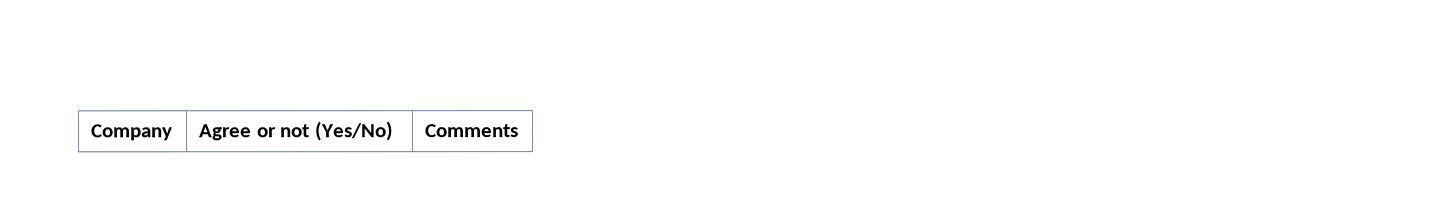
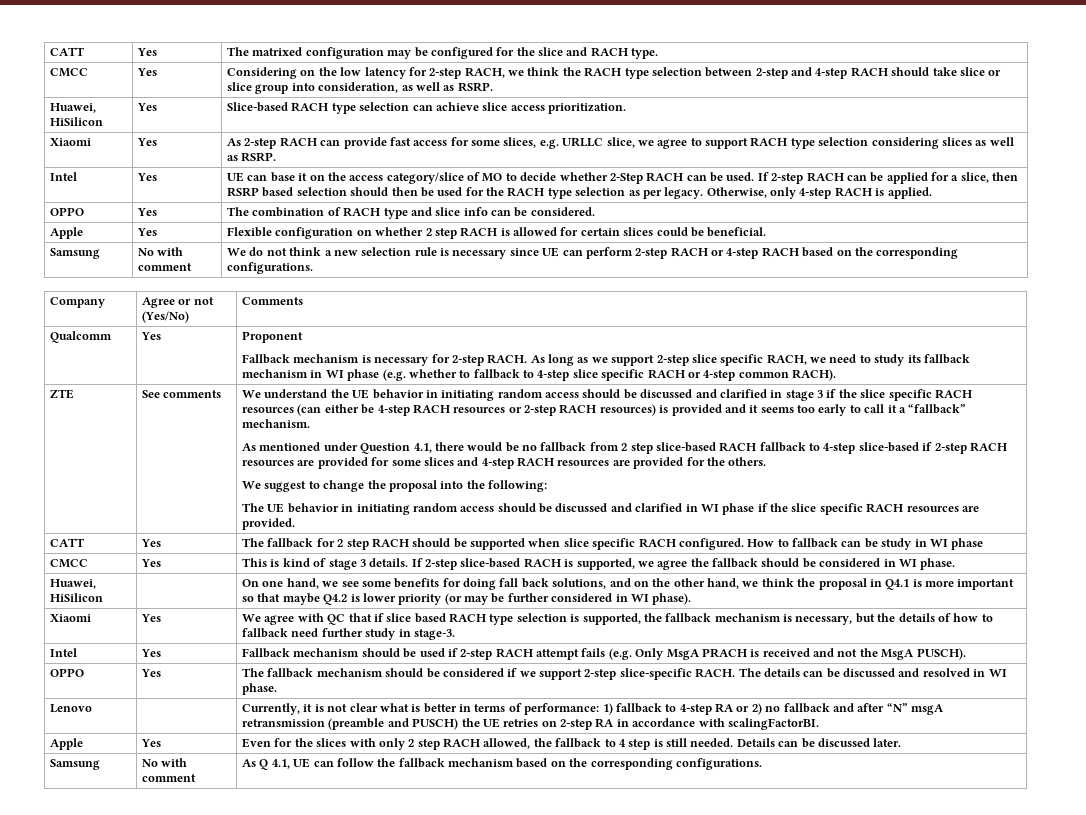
(91, 132) none -> [50,47,86,56] [137,48,158,56] [227,47,659,59] [50,68,89,77] [137,68,158,76] [227,67,1002,79] [227,82,493,94] [50,103,97,113] [50,117,104,126] [137,103,158,111] [227,102,627,114] [50,138,92,146] [137,138,158,146] [227,137,1014,149] [227,152,277,162] [50,172,78,181] [137,173,158,181] [227,172,1019,184] [227,187,932,199] [50,207,85,216] [137,208,158,216] [227,207,595,219] [50,227,84,239] [137,228,158,236] [227,227,767,239] [50,248,101,259] [138,247,184,256] [138,263,193,271] [227,247,959,259] [227,262,314,274] CATT | Yes | The matrixed configuration may be configured for the slice and RACH type. // CMCC | Yes | Considering on the low latency for 2-step RACH, we think the RACH type selection between 2-step and 4-step RACH should take slice or slice group into consideration, as well as RSRP. // Huawei, HiSilicon | Yes | Slice-based RACH type selection can achieve slice access prioritization. // Xiaomi | Yes | As 2-step RACH can provide fast access for some slices, e.g. URLLC slice, we agree to support RACH type selection considering slices as well as RSRP. // Intel | Yes | UE can base it on the access category/slice of MO to decide whether 2-Step RACH can be used. If 2-step RACH can be applied for a slice, then RSRP based selection should then be used for the RACH type selection as per legacy. Otherwise, only 4-step RACH is applied. // OPPO | Yes | The combination of RACH type and slice info can be considered. // Apple | Yes | Flexible configuration on whether 2 step RACH is allowed for certain slices could be beneficial. // Samsung | No with comment | We do not think a new selection rule is necessary since UE can perform 2-step RACH or 4-step RACH based on the corresponding configurations. //
(520, 131) none -> [50,331,113,343] [141,332,162,340] [242,331,304,343] [242,354,970,366] [242,369,837,381] [50,389,75,399] [142,390,222,398] [242,389,972,401] [242,404,967,416] [242,419,311,428] [242,442,1007,454] [242,457,767,469] [242,480,548,492] [242,503,979,515] [242,518,296,530] [50,538,86,547] [141,539,162,547] [242,538,984,550] [50,559,89,568] [141,559,162,567] [242,558,956,570] [50,579,97,589] [50,593,104,602] [242,578,1015,590] [242,593,692,605] [50,614,92,622] [141,614,162,622] [242,613,993,625] [242,628,455,640] [50,648,78,657] [141,649,162,657] [242,648,966,660] [50,668,85,677] [141,669,162,677] [242,668,1007,680] [242,683,278,695] [50,704,93,713] [242,703,945,715] [242,718,819,730] [50,738,84,750] [141,739,162,747] [242,738,902,750] [50,759,101,770] [142,758,188,767] [142,774,197,782] [242,758,762,770] // Qualcomm | Yes | Proponent // Fallback mechanism is necessary for 2-step RACH. As long as we support 2-step slice specific RACH, we need to study its fallback mechanism in WI phase (e.g. whether to fallback to 4-step slice specific RACH or 4-step common RACH). // ZTE | See comments | We understand the UE behavior in initiating random access should be discussed and clarified in stage 3 if the slice specific RACH resources (can either be 4-step RACH resources or 2-step RACH resources) is provided and it seems too early to call it a “fallback” mechanism. // As mentioned under Question 4.1, there would be no fallback from 2 step slice-based RACH fallback to 4-step slice-based if 2-step RACH resources are provided for some slices and 4-step RACH resources are provided for the others. // We suggest to change the proposal into the following: // The UE behavior in initiating random access should be discussed and clarified in WI phase if the slice specific RACH resources are provided. // CATT | Yes | The fallback for 2 step RACH should be supported when slice specific RACH configured. How to fallback can be study in WI phase // CMCC | Yes | This is kind of stage 3 details. If 2-step slice-based RACH is supported, we agree the fallback should be considered in WI phase. // Huawei, HiSilicon | | On one hand, we see some benefits for doing fall back solutions, and on the other hand, we think the proposal in Q4.1 is more important so that maybe Q4.2 is lower priority (or may be further considered in WI phase). // Xiaomi | Yes | We agree with QC that if slice based RACH type selection is supported, the fallback mechanism is necessary, but the details of how to fallback need further study in stage-3. // Intel | Yes | Fallback mechanism should be used if 2-step RACH attempt fails (e.g. Only MsgA PRACH is received and not the MsgA PUSCH). // OPPO | Yes | The fallback mechanism should be considered if we support 2-step slice-specific RACH. The details can be discussed and resolved in WI phase. // Lenovo | | Currently, it is not clear what is better in terms of performance: 1) fallback to 4-step RA or 2) no fallback and after “N” msgA retransmission (preamble and PUSCH) the UE retries on 2-step RA in accordance with scalingFactorBI. // Apple | Yes | Even for the slices with only 2 step RACH allowed, the fallback to 4 step is still needed. Details can be discussed later. // Samsung | No with comment | As Q 4.1, UE can follow the fallback mechanism based on the corresponding configurations.

